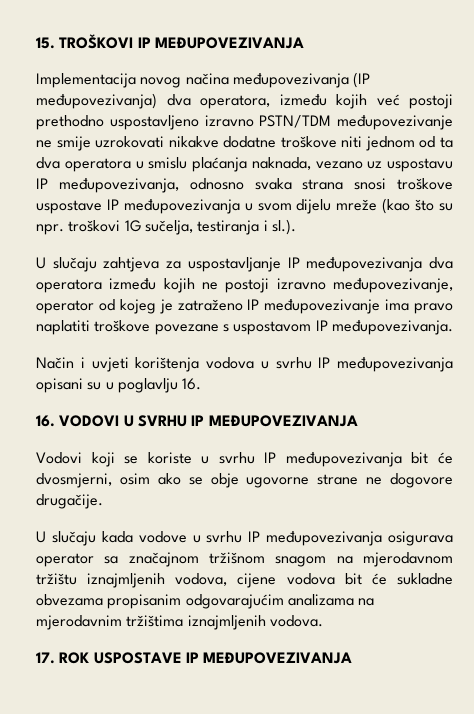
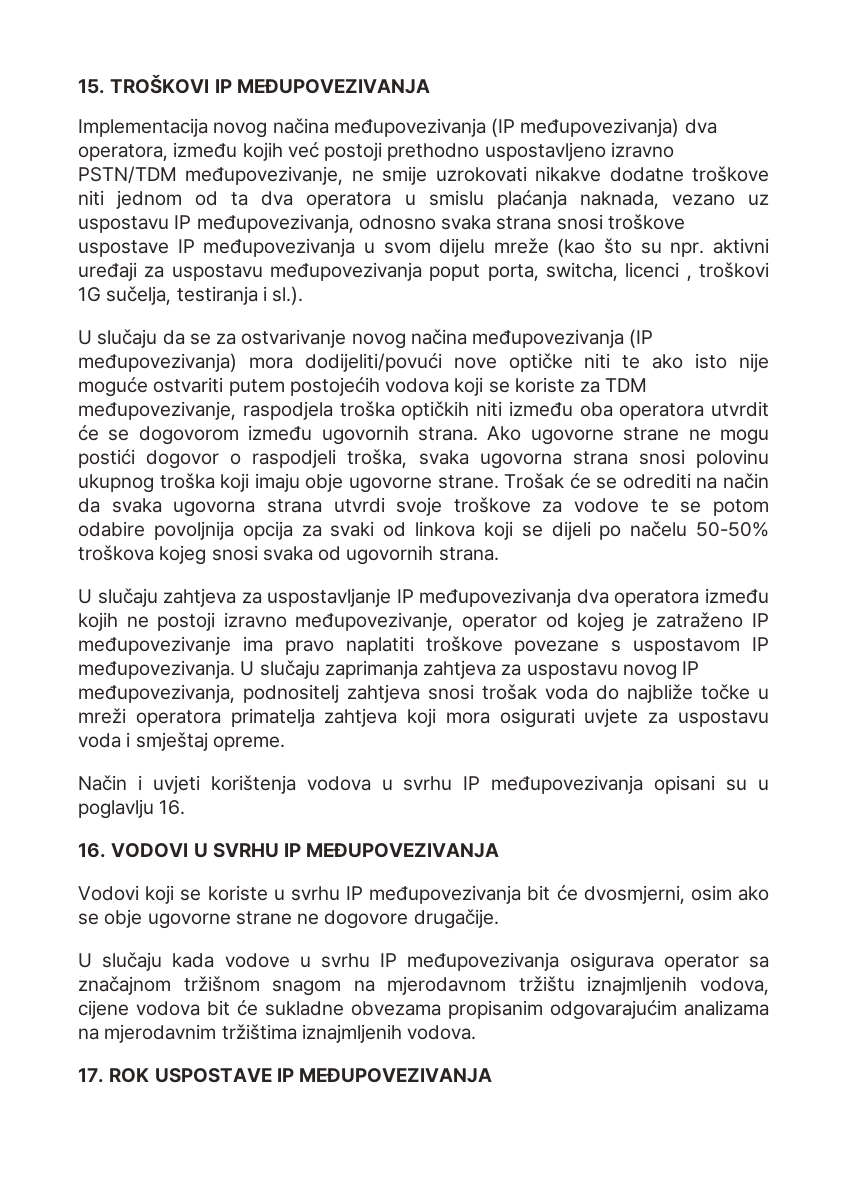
[337,115,453,130] međupovezivanje -> [185,166,344,185] međupovezivanje,
(64, 229) none -> [712,238,769,254] [78,262,692,281] aktivni uređaji za uspostavu međupovezivanja poput porta, switcha, licenci ,
(296, 227) none -> [78,329,654,349] [78,353,770,372] [78,377,648,397] [78,401,769,420] [78,425,769,445] [78,449,769,469] [78,473,769,493] [78,497,769,517] [78,521,769,540] [78,545,499,565] // U slučaju da se za ostvarivanje novog načina međupovezivanja (IP međupovezivanja) mora dodijeliti/povući nove optičke niti te ako isto nije moguće ostvariti putem postojećih vodova koji se koriste za TDM međupovezivanje, raspodjela troška optičkih niti između oba operatora utvrdit će se dogovorom između ugovornih strana. Ako ugovorne strane ne mogu postići dogovor o raspodjeli troška, svaka ugovorna strana snosi polovinu ukupnog troška koji imaju obje ugovorne strane. Trošak će se odrediti na način da svaka ugovorna strana utvrdi svoje troškove za vodove te se potom odabire povoljnija opcija za svaki od linkova koji se dijeli po načelu 50-50% troškova kojeg snosi svaka od ugovornih strana.
(453, 327) none -> [240,660,700,680] [78,684,769,703] [78,708,769,728] [78,732,285,751] U slučaju zaprimanja zahtjeva za uspostavu novog IP međupovezivanja, podnositelj zahtjeva snosi trošak voda do najbliže točke u mreži operatora primatelja zahtjeva koji mora osigurati uvjete za uspostavu voda i smještaj opreme.

